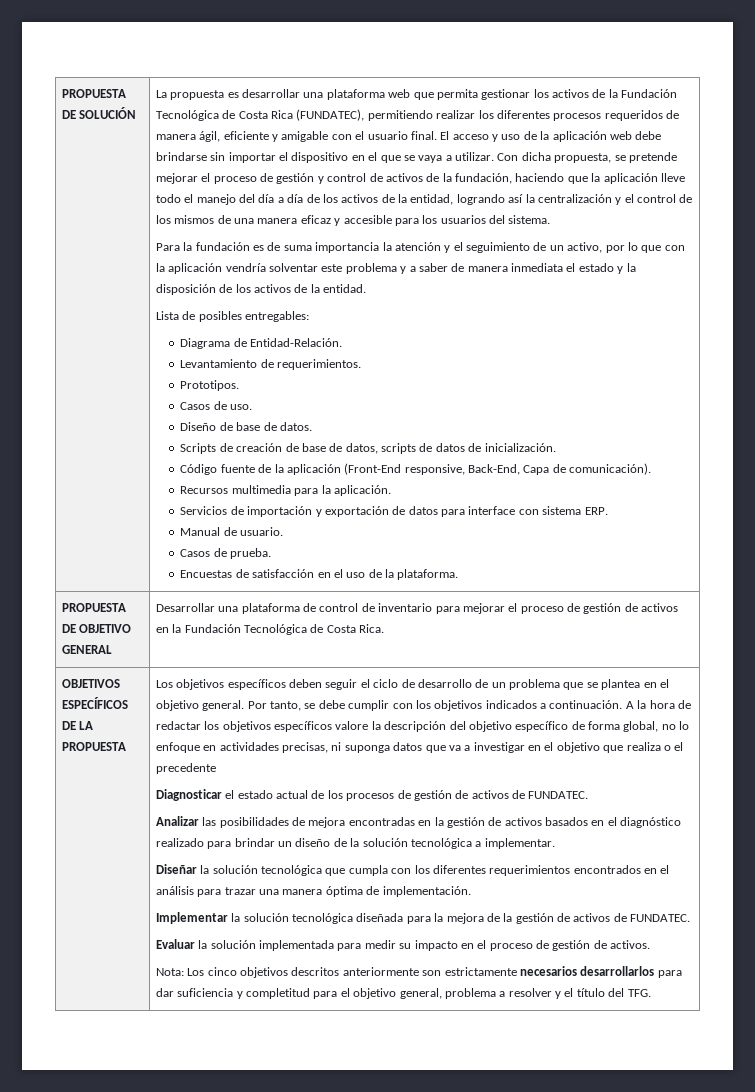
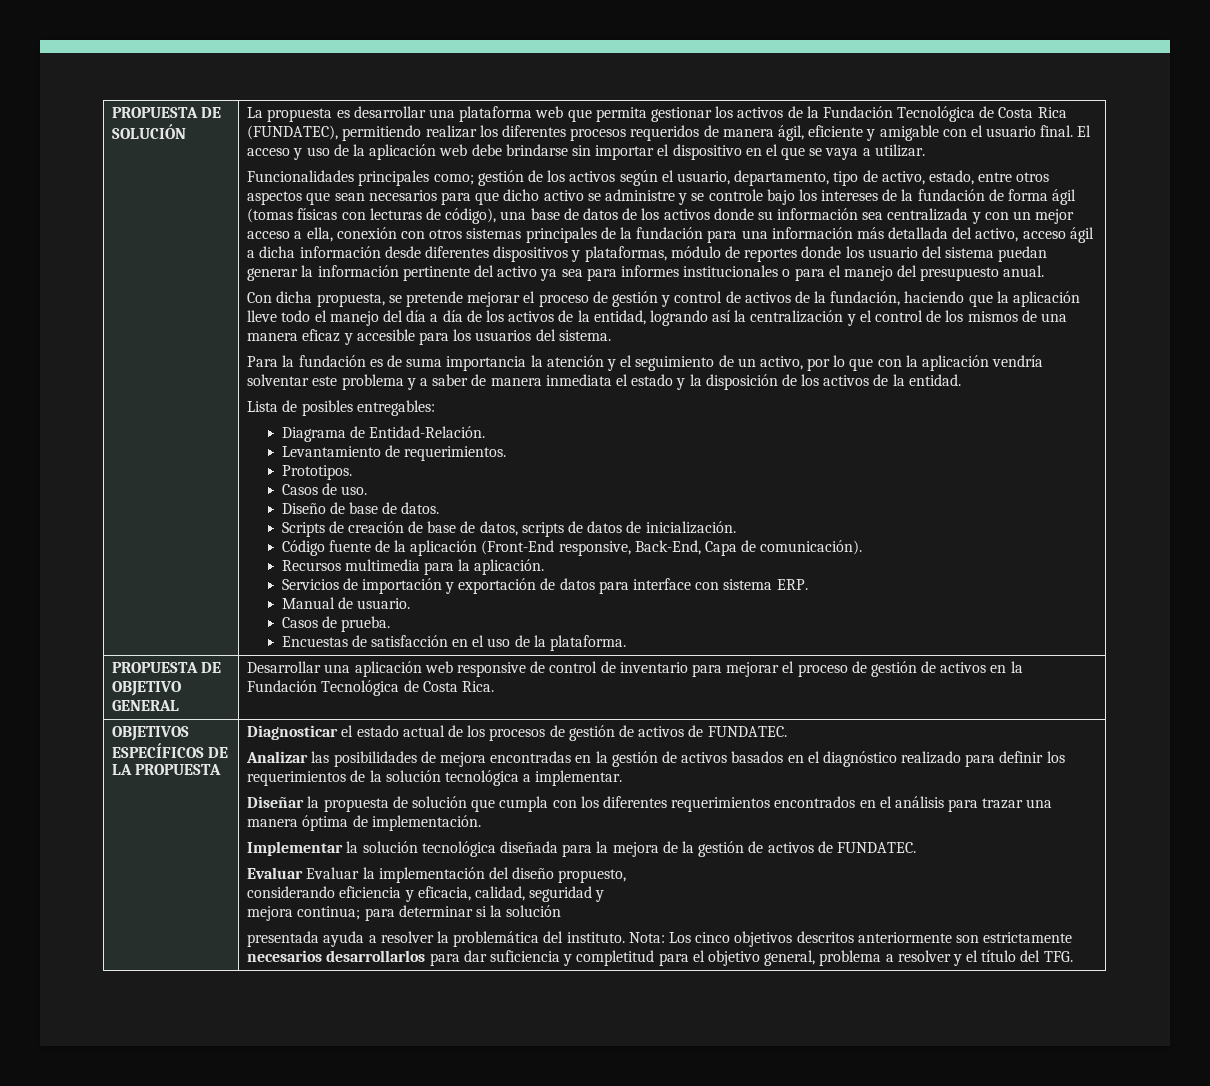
(495, 156) none -> [247,170,1050,186] [247,189,1077,205] [247,208,1075,224] [247,227,1094,243] [247,246,1048,262] [247,265,1045,281] // Funcionalidades principales como; gestión de los activos según el usuario, departamento, tipo de activo, estado, entre otros aspectos que sean necesarios para que dicho activo se administre y se controle bajo los intereses de la fundación de forma ágil (tomas físicas con lecturas de código), una base de datos de los activos donde su información sea centralizada y con un mejor acceso a ella, conexión con otros sistemas principales de la fundación para una información más detallada del activo, acceso ágil a dicha información desde diferentes dispositivos y plataformas, módulo de reportes donde los usuario del sistema puedan generar la información pertinente del activo ya sea para informes institucionales o para el manejo del presupuesto anual. //
[241,603,300,614] plataforma -> [354,661,527,677] aplicación web responsive
[155,679,669,690] [155,700,691,711] [155,721,690,732] [155,742,684,753] [155,763,216,774] Los objetivos específicos deben seguir el ciclo de desarrollo de un problema que se plantea en el objetivo general. Por tanto, se debe cumplir con los objetivos indicados a continuación. A la hora de redactar los objetivos específicos valore la descripción del objetivo específico de forma global, no lo enfoque en actividades precisas, ni suponga datos que va a investigar en el objetivo que realiza o el precedente // -> (222, 769) none
[234,838,331,847] brindar un diseño -> [999,751,1065,763] [247,771,347,786] definir los requerimientos
[212,865,323,876] solución tecnológica -> [323,796,468,812] propuesta de solución
[198,940,651,951] la solución implementada para medir su impacto en el proceso de gestión de activos. // -> [306,867,627,883] [247,886,605,902] [247,905,562,921] [247,931,625,947] Evaluar la implementación del diseño propuesto, // considerando eficiencia y eficacia, calidad, seguridad y // mejora continua; para determinar si la solución // presentada ayuda a resolver la problemática del instituto.

